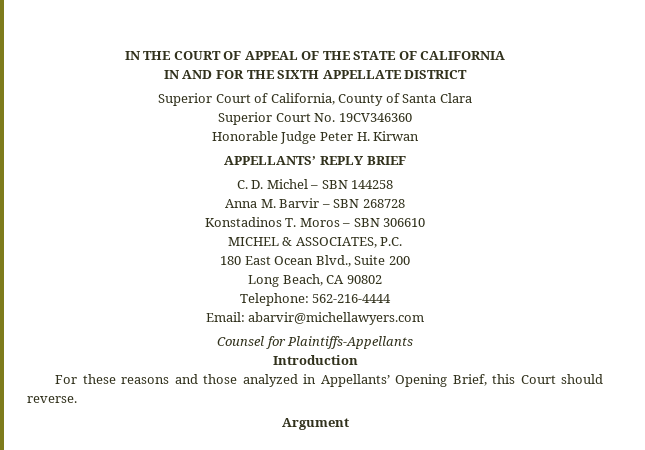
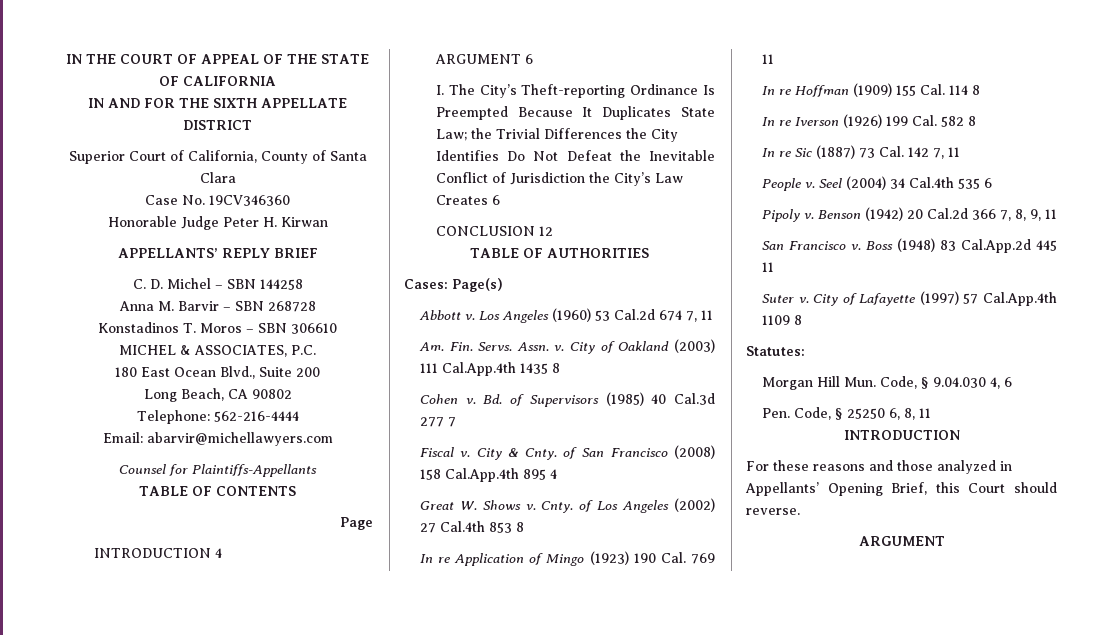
[218,112,311,125] Superior Court -> [145,195,178,205] Case
[272,355,358,365] Introduction -> [139,486,296,496] [340,517,373,530] [93,548,222,558] [434,54,533,64] [435,84,715,98] [435,106,715,120] [435,128,678,142] [435,150,715,161] [435,172,683,186] [435,195,500,205] [435,226,553,236] [470,248,649,258] [404,278,503,292] [418,308,713,323] [418,339,715,354] [419,362,560,376] [419,392,715,407] [419,417,456,427] [419,445,715,460] [419,468,557,482] [419,498,715,513] [419,521,524,533] [419,551,715,566] [761,54,774,64] [761,83,980,97] [761,114,976,128] [761,145,960,159] [761,176,992,191] [761,207,1057,222] [761,238,1057,253] [761,262,774,272] [761,291,1057,306] [761,315,802,325] [746,346,805,356] [761,376,1012,390] [761,407,931,420] [843,430,960,440] TABLE OF CONTENTS // Page // INTRODUCTION 4 // ARGUMENT 6 // I. The City’s Theft-reporting Ordinance Is Preempted Because It Duplicates State Law; the Trivial Differences the City Identifies Do Not Defeat the Inevitable Conflict of Jurisdiction the City’s Law Creates 6 // CONCLUSION 12 // TABLE OF AUTHORITIES // Cases: Page(s) // Abbott v. Los Angeles (1960) 53 Cal.2d 674 7, 11 // Am. Fin. Servs. Assn. v. City of Oakland (2003) 111 Cal.App.4th 1435 8 // Cohen v. Bd. of Supervisors (1985) 40 Cal.3d 277 7 // Fiscal v. City & Cnty. of San Francisco (2008) 158 Cal.App.4th 895 4 // Great W. Shows v. Cnty. of Los Angeles (2002) 27 Cal.4th 853 8 // In re Application of Mingo (1923) 190 Cal. 769 11 // In re Hoffman (1909) 155 Cal. 114 8 // In re Iverson (1926) 199 Cal. 582 8 // In re Sic (1887) 73 Cal. 142 7, 11 // People v. Seel (2004) 34 Cal.4th 535 6 // Pipoly v. Benson (1942) 20 Cal.2d 366 7, 8, 9, 11 // San Francisco v. Boss (1948) 83 Cal.App.2d 445 11 // Suter v. City of Lafayette (1997) 57 Cal.App.4th 1109 8 // Statutes: // Morgan Hill Mun. Code, § 9.04.030 4, 6 // Pen. Code, § 25250 6, 8, 11 // INTRODUCTION
[281,418,349,430] Argument -> [858,536,945,546] ARGUMENT

